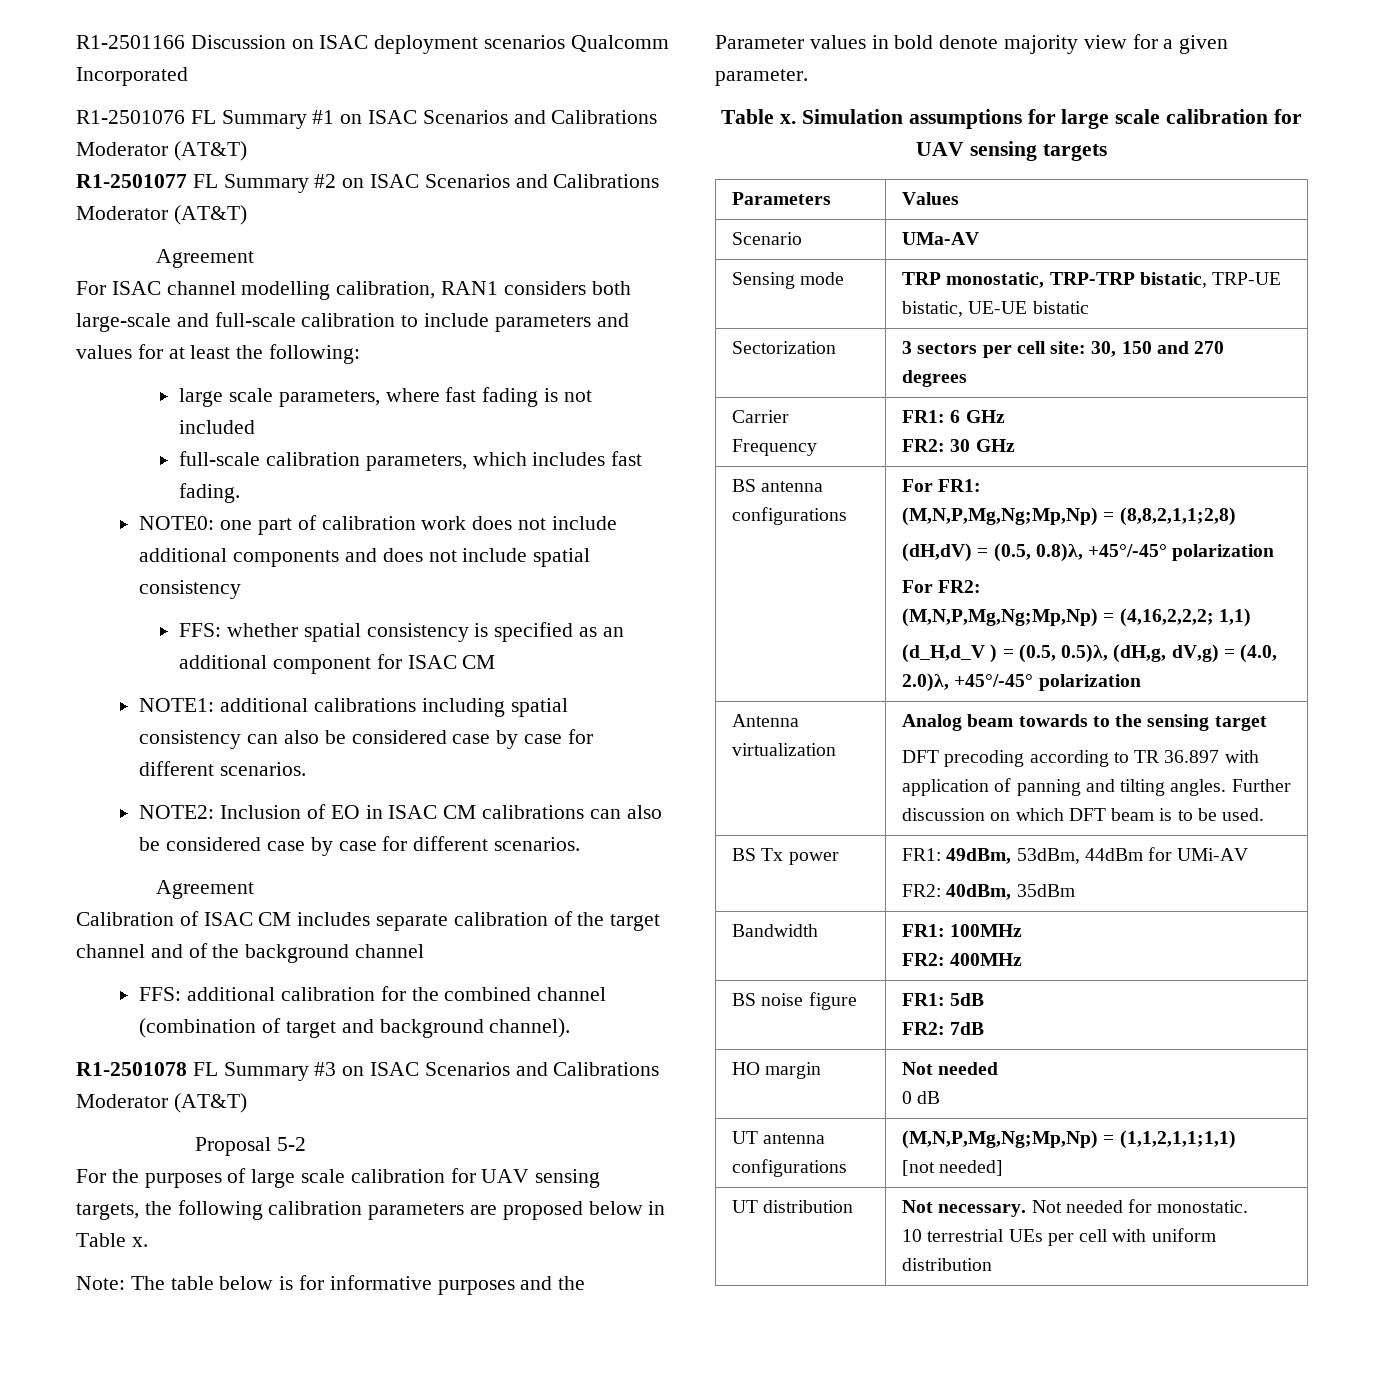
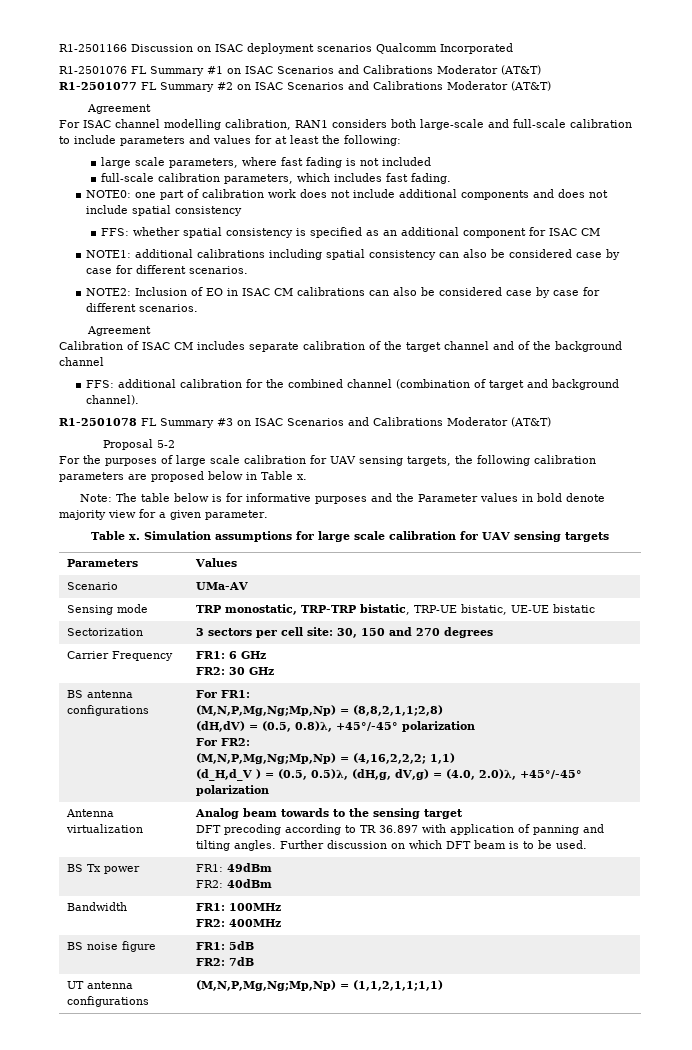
[946,847,1249,864] [902,884,1075,900] 49dBm, 53dBm, 44dBm for UMi-AV // FR2: 40dBm, 35dBm -> [226,863,272,872] [195,879,272,888] 49dBm // FR2: 40dBm
[732,1062,822,1079] [902,1062,999,1075] [902,1091,941,1104] // HO margin | Not needed // 0 dB -> (254, 961) none
[902,1160,1004,1176] [732,1200,854,1213] [902,1199,1249,1217] [902,1228,1216,1246] [902,1258,993,1271] // [not needed] // UT distribution | Not necessary. Not needed for monostatic. // 10 terrestrial UEs per cell with uniform distribution -> (443, 985) none

